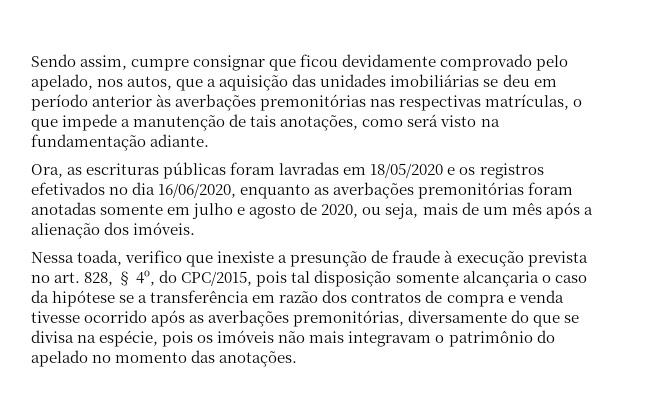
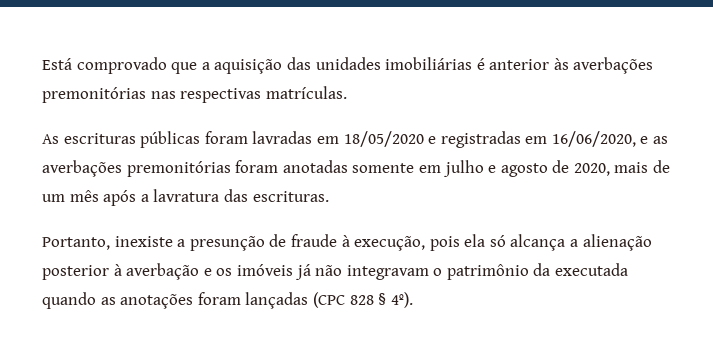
[31,54,569,71] [31,74,173,91] Sendo assim, cumpre consignar que ficou devidamente comprovado pelo apelado, nos autos, -> [42,57,167,74] Está comprovado
[483,74,557,87] [31,94,88,111] se deu em período -> [476,58,485,70] é
[485,94,583,110] [31,114,500,131] [31,134,210,151] [31,164,83,178] matrículas, o que impede a manutenção de tais anotações, como será visto na fundamentação adiante. // Ora, as -> [265,86,347,99] [42,134,59,144] matrículas. // As
[459,163,544,179] [31,182,311,199] os registros efetivados no dia 16/06/2020, enquanto -> [440,131,649,148] registradas em 16/06/2020, e
[362,203,419,219] ou seja, -> (610, 169) none
[31,222,196,239] [31,250,214,267] alienação dos imóveis. // Nessa toada, verifico que -> [153,189,329,202] [42,237,110,250] lavratura das escrituras. // Portanto,
[456,251,588,267] [31,270,587,287] [31,290,564,307] [31,310,580,327] [31,330,555,347] [31,350,298,367] execução prevista no art. 828, § 4º, do CPC/2015, pois tal disposição somente alcançaria o caso da hipótese se a transferência em razão dos contratos de compra e venda tivesse ocorrido após as averbações premonitórias, diversamente do que se divisa na espécie, pois os imóveis não mais integravam o patrimônio do apelado no momento das anotações. -> [354,234,652,251] [42,263,629,280] [42,292,413,309] execução, pois ela só alcança a alienação posterior à averbação e os imóveis já não integravam o patrimônio da executada quando as anotações foram lançadas (CPC 828 § 4º).

